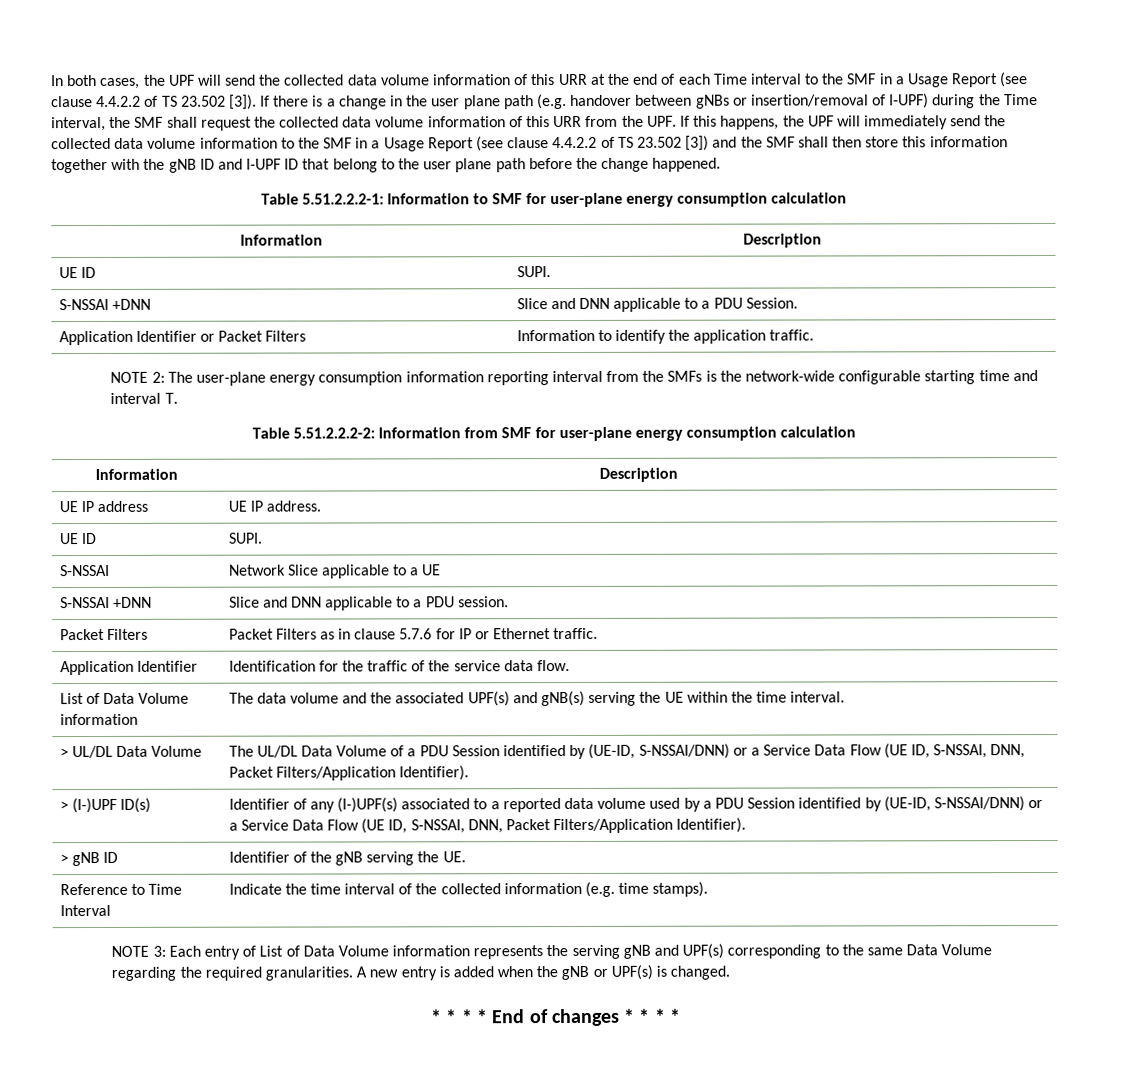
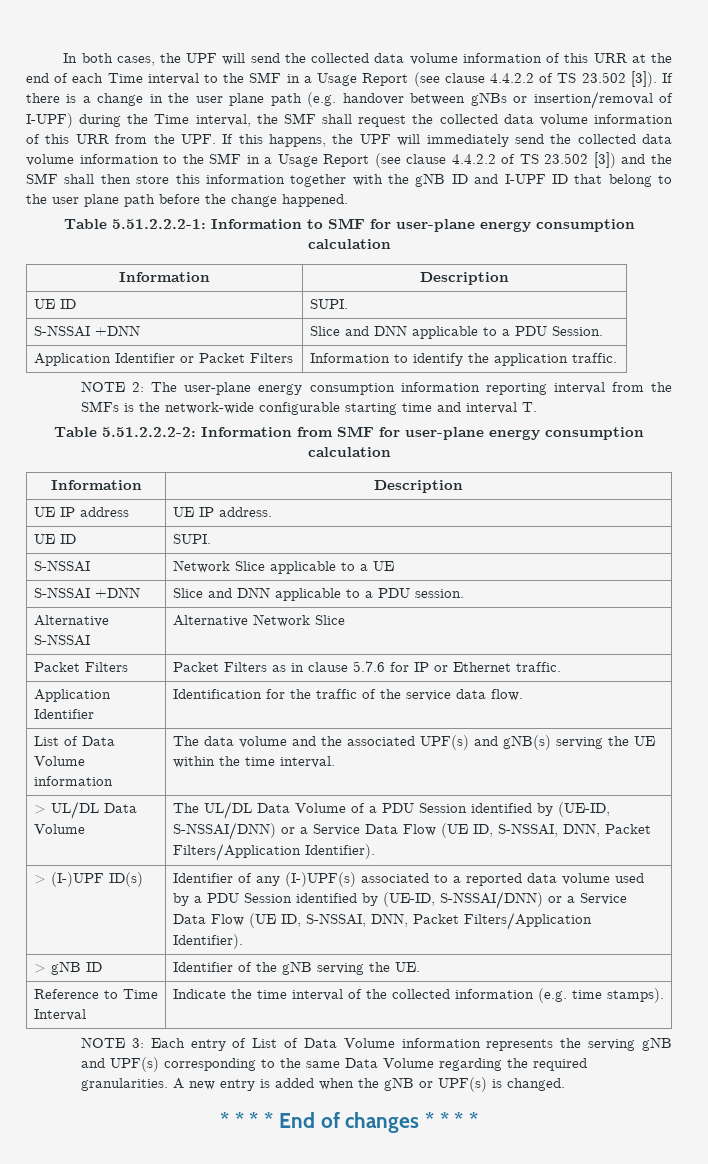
(509, 602) none -> [33,615,109,627] [33,634,90,646] [172,614,345,627] // Alternative S-NSSAI | Alternative Network Slice

